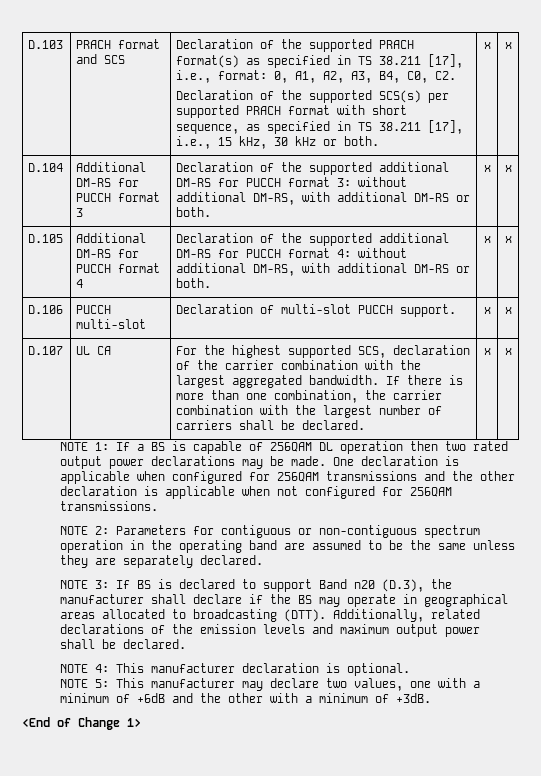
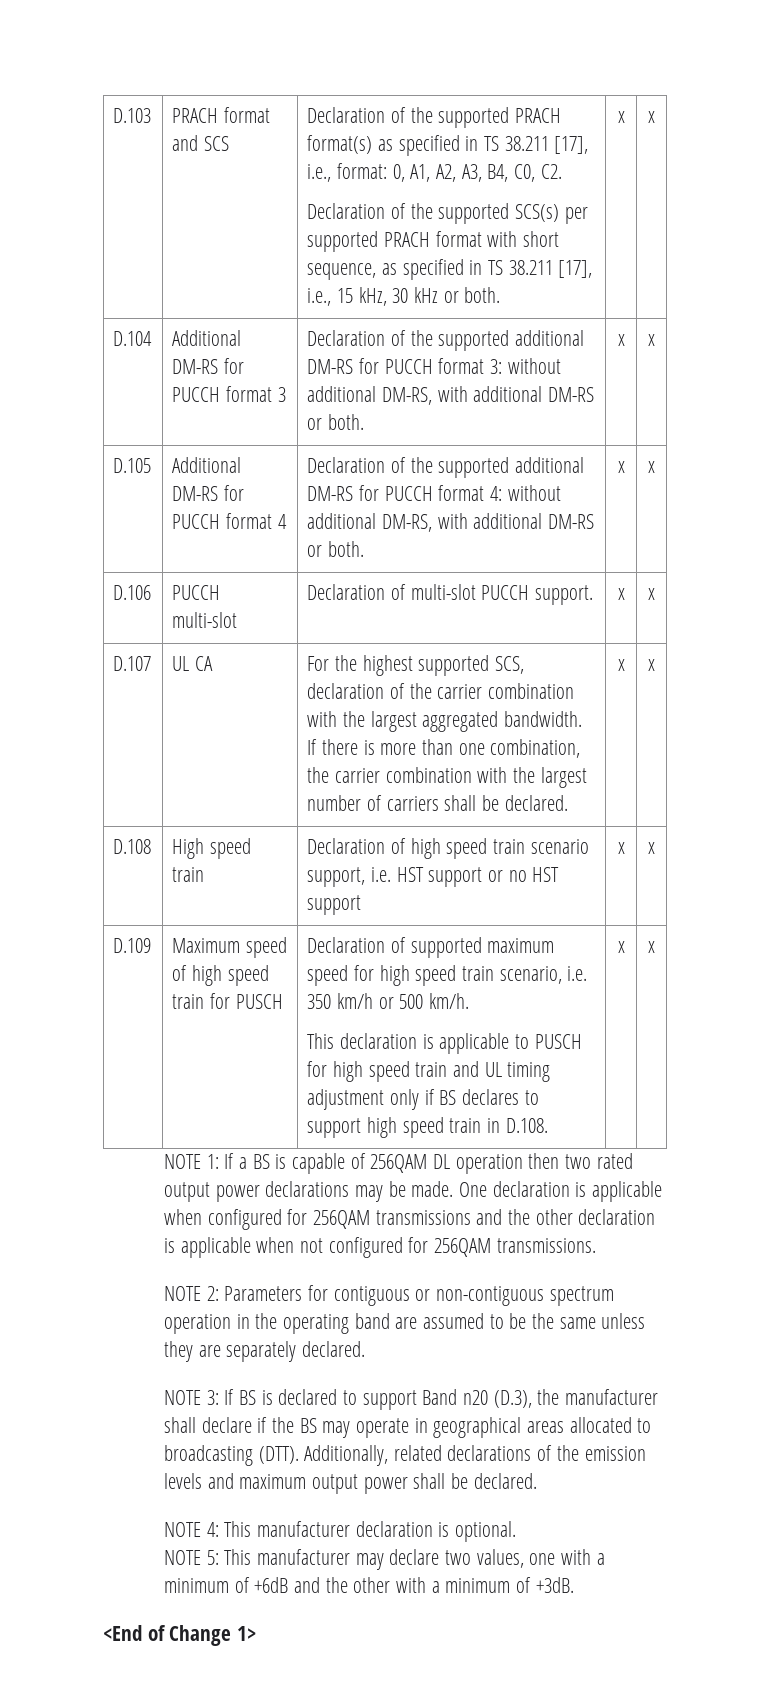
(512, 351) none -> [113,839,152,854] [172,838,251,859] [172,867,205,882] [307,838,589,859] [307,867,560,887] [307,895,362,915] [617,842,625,854] [648,842,655,854] [113,938,152,953] [172,937,287,958] [172,965,269,986] [172,993,283,1009] [307,937,555,958] [307,965,588,986] [307,993,469,1009] [307,1033,582,1054] [307,1061,551,1082] [307,1089,539,1110] [307,1117,548,1138] [617,941,625,953] [648,941,655,953] // D.108 | High speed train | Declaration of high speed train scenario support, i.e. HST support or no HST support | x | x // D.109 | Maximum speed of high speed train for PUSCH | Declaration of supported maximum speed for high speed train scenario, i.e. 350 km/h or 500 km/h. // This declaration is applicable to PUSCH for high speed train and UL timing adjustment only if BS declares to support high speed train in D.108. | x | x

